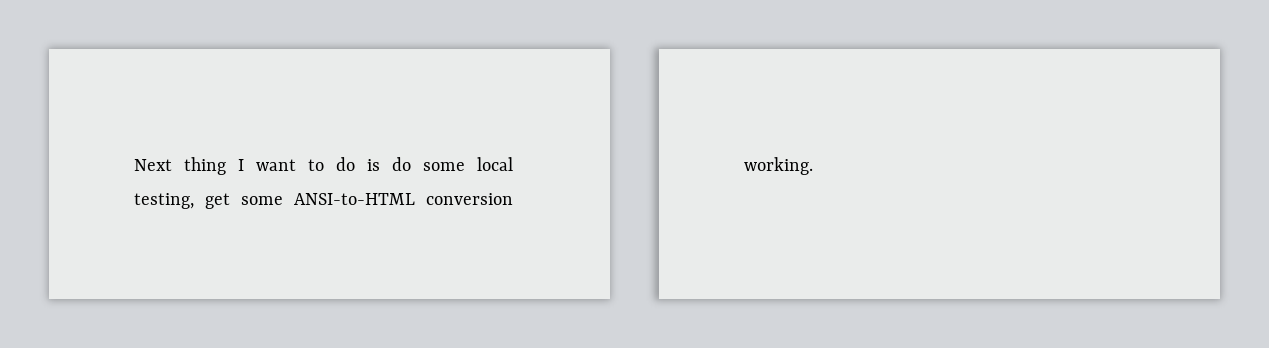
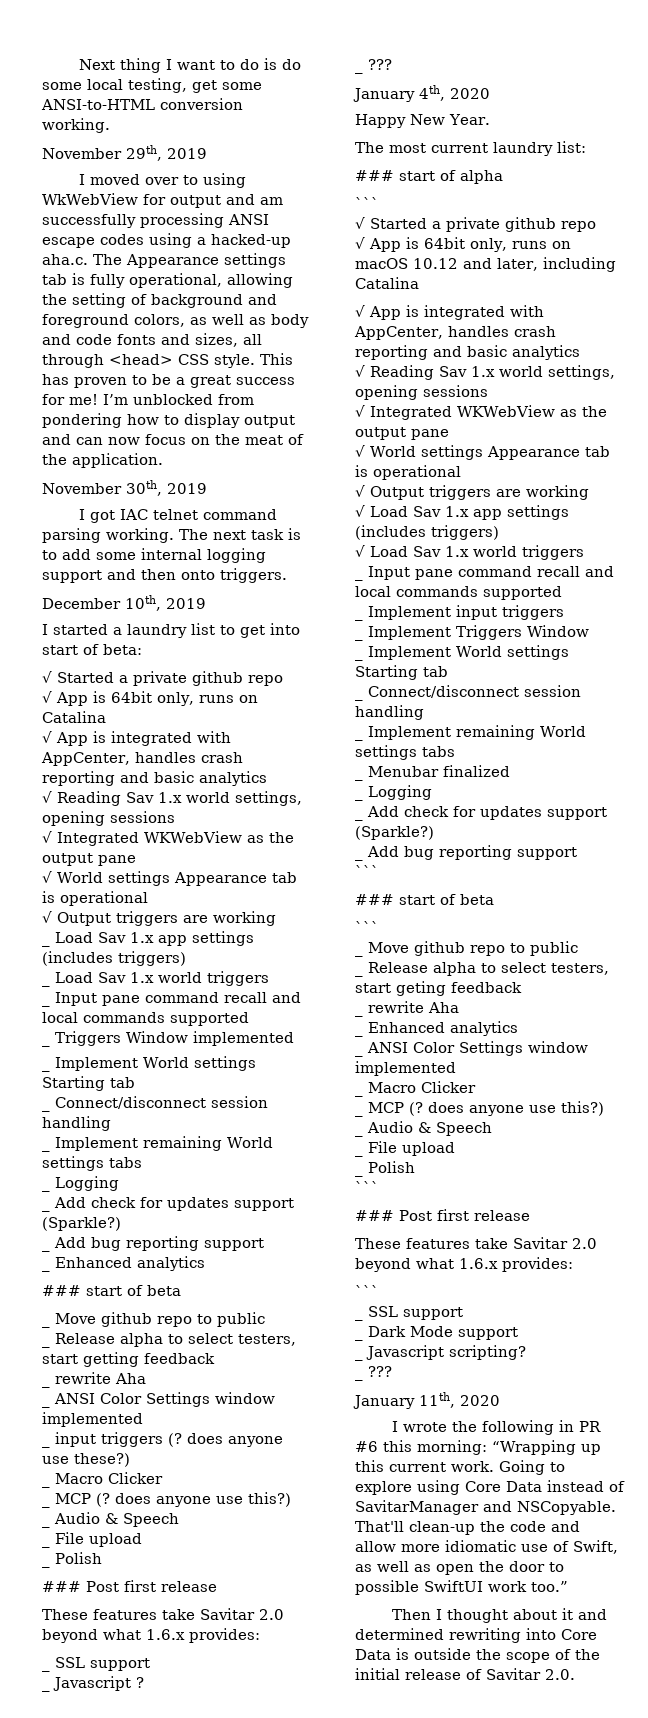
(813, 166) none -> [42,145,207,161] [78,173,246,188] [42,193,283,208] [42,213,269,228] [42,233,291,248] [42,253,286,268] [42,273,293,288] [42,293,277,308] [42,314,309,328] [42,333,262,347] [42,353,293,368] [42,374,295,388] [42,394,254,405] [42,413,295,428] [42,434,304,445] [42,453,163,468] [42,480,207,496] [78,509,277,523] [42,528,301,543] [42,548,266,563] [42,568,287,583] [42,595,206,611] [42,623,300,638] [42,644,142,655] [42,671,283,686] [42,691,258,706] [42,711,106,723] [42,731,231,746] [41,752,243,766] [42,771,267,786] [42,791,302,806] [42,811,175,826] [42,831,294,846] [42,853,136,866] [42,871,297,886] [42,891,148,906] [42,911,276,926] [42,943,50,947] [55,931,254,946] [42,951,186,966] [42,983,50,987] [55,971,269,986] [42,992,301,1007] [42,1012,249,1026] [42,1031,294,1047] [42,1056,256,1072] [42,1076,135,1091] [42,1096,268,1112] [42,1116,111,1131] [42,1136,273,1152] [42,1156,142,1171] [42,1176,119,1192] [42,1208,50,1212] [54,1197,294,1211] [42,1217,121,1231] [42,1248,50,1252] [54,1236,264,1251] [42,1268,50,1272] [55,1256,205,1271] [42,1285,181,1296] [42,1324,50,1328] [55,1312,265,1327] [42,1344,50,1348] [55,1333,296,1347] [42,1352,215,1367] [42,1384,50,1388] [55,1372,146,1384] [42,1404,50,1408] [54,1392,275,1407] [42,1412,143,1427] [42,1432,283,1448] [42,1453,130,1467] [42,1484,50,1488] [55,1472,163,1484] [42,1504,50,1508] [55,1492,291,1507] [42,1524,50,1528] [54,1512,179,1527] [42,1544,50,1548] [55,1532,142,1547] [42,1564,50,1568] [55,1552,102,1564] [42,1580,217,1592] [42,1608,284,1620] [42,1628,260,1643] [42,1668,50,1672] [55,1657,150,1671] [42,1676,144,1692] [355,70,363,74] [368,59,392,70] [353,85,490,102] [355,114,490,128] [355,141,586,156] [355,170,503,184] [355,197,379,209] [355,217,596,232] [355,237,571,252] [355,257,616,272] [355,277,419,289] [355,305,544,320] [354,326,556,340] [355,345,580,360] [355,365,615,380] [355,385,488,400] [355,405,607,420] [355,427,449,440] [355,445,610,460] [355,465,461,480] [355,485,589,500] [355,505,569,520] [355,525,499,540] [355,545,584,560] [355,566,614,581] [355,586,562,600] [355,605,564,621] [355,625,589,641] [355,645,569,661] [355,665,448,680] [355,685,581,701] [355,705,424,720] [355,725,586,741] [355,745,455,760] [355,777,363,781] [368,765,510,777] [355,785,432,801] [355,817,363,821] [367,806,607,820] [355,826,434,840] [355,857,363,861] [367,845,577,860] [355,865,379,877] [355,894,494,905] [355,921,379,933] [355,953,363,957] [368,941,578,956] [355,973,363,977] [368,962,609,976] [355,981,522,996] [355,1013,363,1017] [368,1001,459,1013] [355,1033,363,1037] [368,1021,518,1036] [355,1053,363,1057] [367,1041,588,1056] [355,1061,456,1076] [355,1093,363,1097] [368,1081,476,1093] [355,1113,363,1117] [368,1101,604,1116] [355,1133,363,1137] [367,1121,492,1136] [355,1153,363,1157] [368,1141,455,1156] [355,1173,363,1177] [368,1161,415,1173] [355,1181,379,1193] [355,1209,530,1221] [355,1237,597,1249] [355,1257,573,1272] [355,1285,379,1297] [355,1317,363,1321] [368,1306,463,1320] [355,1337,363,1341] [368,1326,518,1340] [355,1345,526,1361] [355,1377,363,1381] [368,1366,392,1377] [353,1392,500,1409] [391,1420,601,1435] [355,1440,601,1455] [355,1460,565,1475] [355,1480,625,1495] [355,1500,616,1515] [355,1521,580,1535] [355,1540,618,1554] [355,1561,564,1575] [355,1580,568,1595] [391,1608,607,1623] [355,1628,597,1643] [355,1648,600,1663] [355,1668,575,1680] // November 29th, 2019 // I moved over to using WkWebView for output and am successfully processing ANSI escape codes using a hacked-up aha.c. The Appearance settings tab is fully operational, allowing the setting of background and foreground colors, as well as body and code fonts and sizes, all through <head> CSS style. This has proven to be a great success for me! I’m unblocked from pondering how to display output and can now focus on the meat of the application. // November 30th, 2019 // I got IAC telnet command parsing working. The next task is to add some internal logging support and then onto triggers. // December 10th, 2019 // I started a laundry list to get into start of beta: // √ Started a private github repo // √ App is 64bit only, runs on Catalina // √ App is integrated with AppCenter, handles crash reporting and basic analytics // √ Reading Sav 1.x world settings, opening sessions // √ Integrated WKWebView as the output pane // √ World settings Appearance tab is operational // √ Output triggers are working // _ Load Sav 1.x app settings (includes triggers) // _ Load Sav 1.x world triggers // _ Input pane command recall and local commands supported // _ Triggers Window implemented // _ Implement World settings Starting tab // _ Connect/disconnect session handling // _ Implement remaining World settings tabs // _ Logging // _ Add check for updates support (Sparkle?) // _ Add bug reporting support // _ Enhanced analytics // ### start of beta // _ Move github repo to public // _ Release alpha to select testers, start getting feedback // _ rewrite Aha // _ ANSI Color Settings window implemented // _ input triggers (? does anyone use these?) // _ Macro Clicker // _ MCP (? does anyone use this?) // _ Audio & Speech // _ File upload // _ Polish // ### Post first release // These features take Savitar 2.0 beyond what 1.6.x provides: // _ SSL support // _ Javascript ? // _ ??? // January 4th, 2020 // Happy New Year. // The most current laundry list: // ### start of alpha // ``` // √ Started a private github repo // √ App is 64bit only, runs on macOS 10.12 and later, including Catalina // √ App is integrated with AppCenter, handles crash reporting and basic analytics // √ Reading Sav 1.x world settings, opening sessions // √ Integrated WKWebView as the output pane // √ World settings Appearance tab is operational // √ Output triggers are working // √ Load Sav 1.x app settings (includes triggers) // √ Load Sav 1.x world triggers // _ Input pane command recall and local commands supported // _ Implement input triggers // _ Implement Triggers Window // _ Implement World settings Starting tab // _ Connect/disconnect session handling // _ Implement remaining World settings tabs // _ Menubar finalized // _ Logging // _ Add check for updates support (Sparkle?) // _ Add bug reporting support // ``` // ### start of beta // ``` // _ Move github repo to public // _ Release alpha to select testers, start geting feedback // _ rewrite Aha // _ Enhanced analytics // _ ANSI Color Settings window implemented // _ Macro Clicker // _ MCP (? does anyone use this?) // _ Audio & Speech // _ File upload // _ Polish // ``` // ### Post first release // These features take Savitar 2.0 beyond what 1.6.x provides: // ``` // _ SSL support // _ Dark Mode support // _ Javascript scripting? // _ ??? // January 11th, 2020 // I wrote the following in PR #6 this morning: “Wrapping up this current work. Going to explore using Core Data instead of SavitarManager and NSCopyable. That'll clean-up the code and allow more idiomatic use of Swift, as well as open the door to possible SwiftUI work too.” // Then I thought about it and determined rewriting into Core Data is outside the scope of the initial release of Savitar 2.0.

